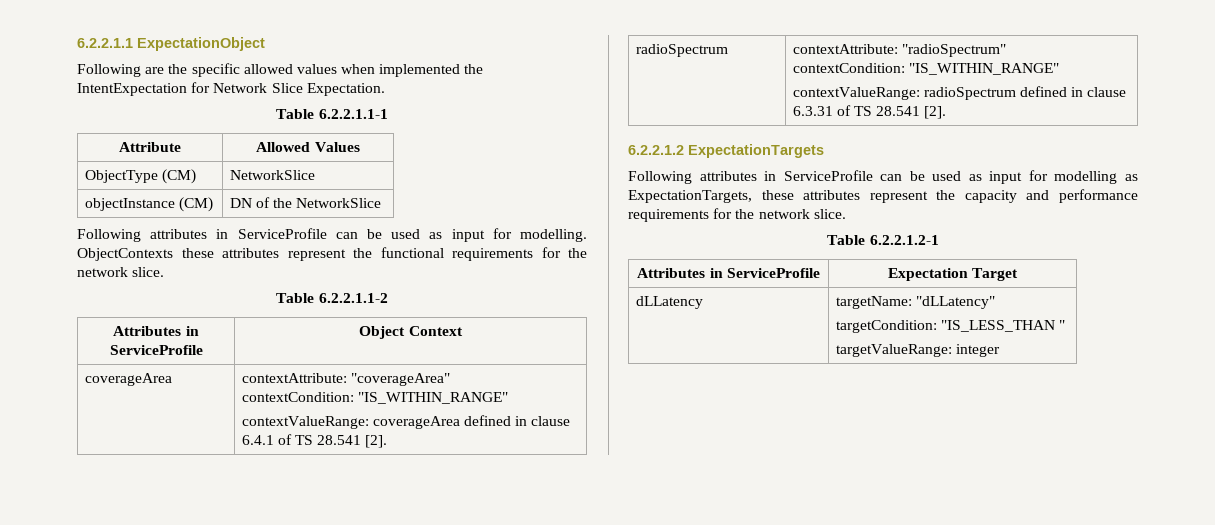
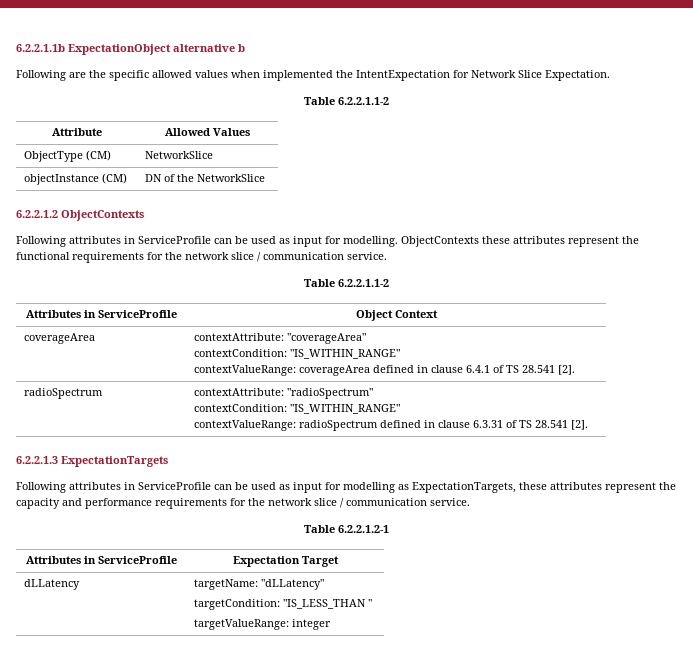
[77,38,133,48] 6.2.2.1.1 -> [16,44,65,52] 6.2.2.1.1b
(265, 44) none -> [173,44,245,52] alternative b
[318,109,388,119] 6.2.2.1.1-1 -> [338,97,389,105] 6.2.2.1.1-2
(382, 203) none -> [16,210,144,221] // 6.2.2.1.2 ObjectContexts
[132,267,165,277] slice. -> [231,252,387,262] slice / communication service.
[628,145,684,155] 6.2.2.1.2 -> [16,456,58,464] 6.2.2.1.3
[813,209,846,219] slice. -> [314,498,470,508] slice / communication service.

